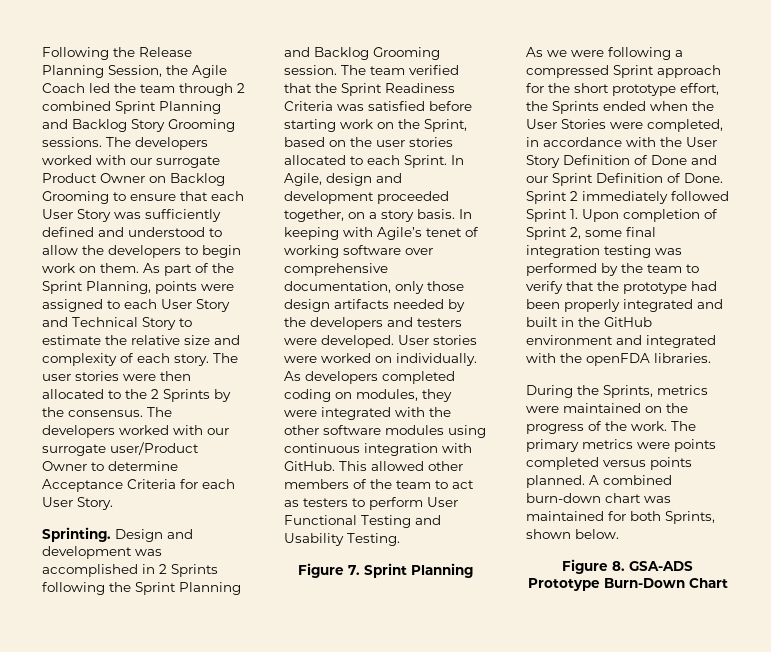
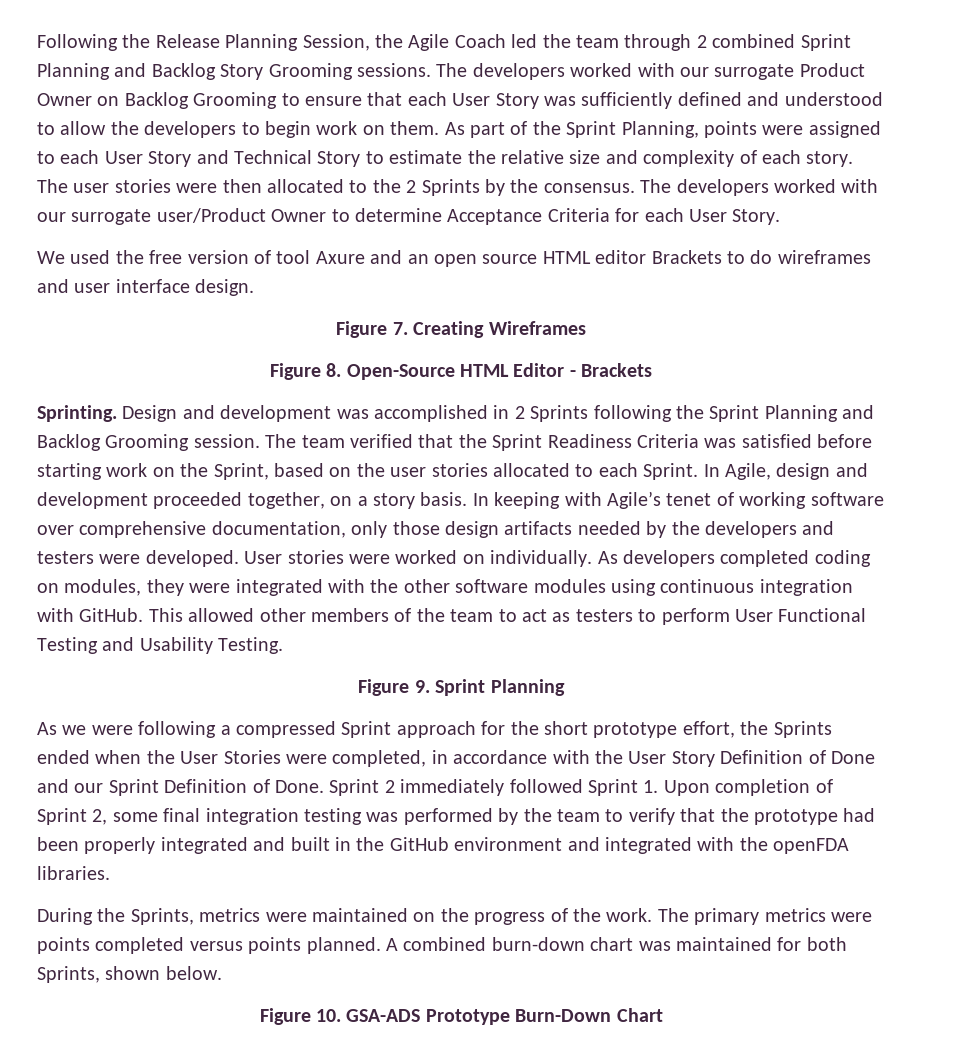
(113, 503) none -> [37,250,871,267] [37,279,255,296] [336,321,586,338] [269,363,653,380] // We used the free version of tool Axure and an open source HTML editor Brackets to do wireframes and user interface design. // Figure 7. Creating Wireframes // Figure 8. Open-Source HTML Editor - Brackets
[348,565,360,575] 7. -> [414,680,430,693] 9.
[612,561,625,571] 8. -> [315,1009,341,1022] 10.

